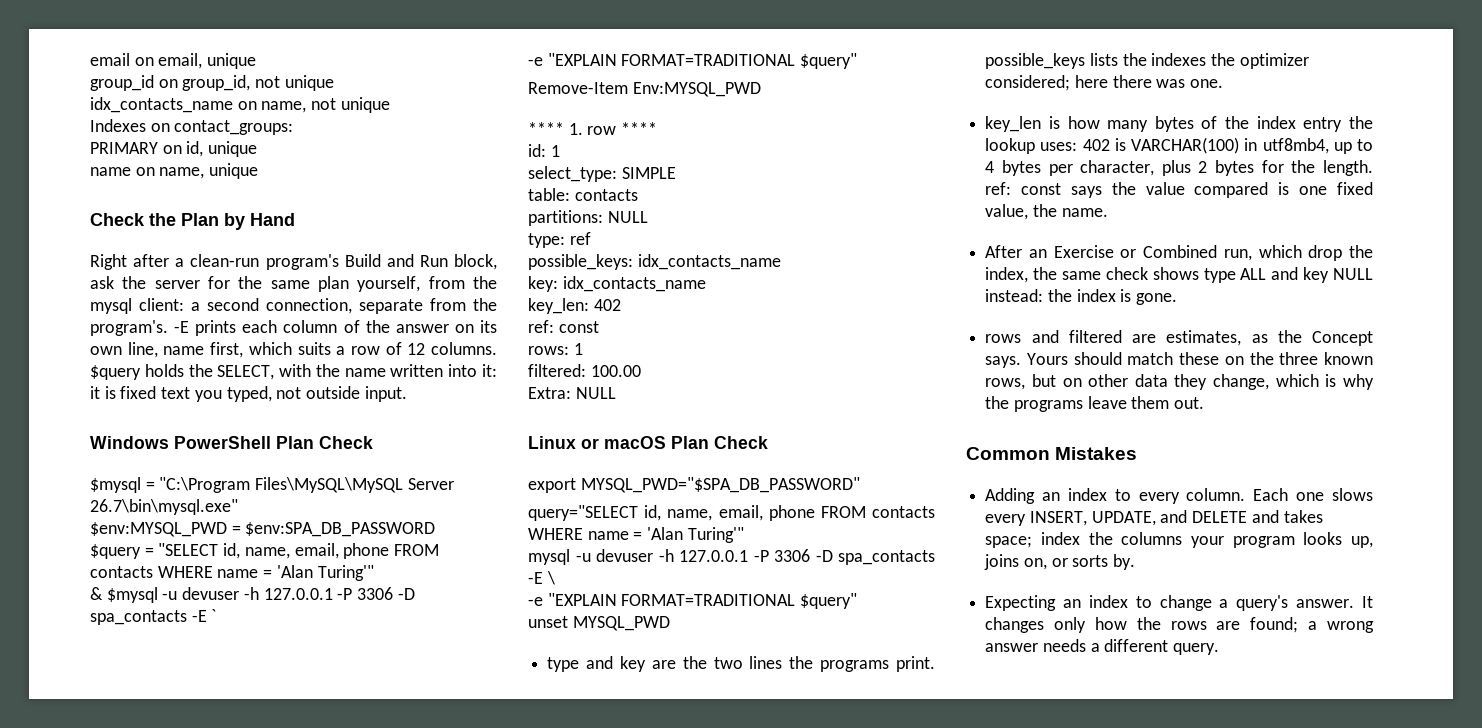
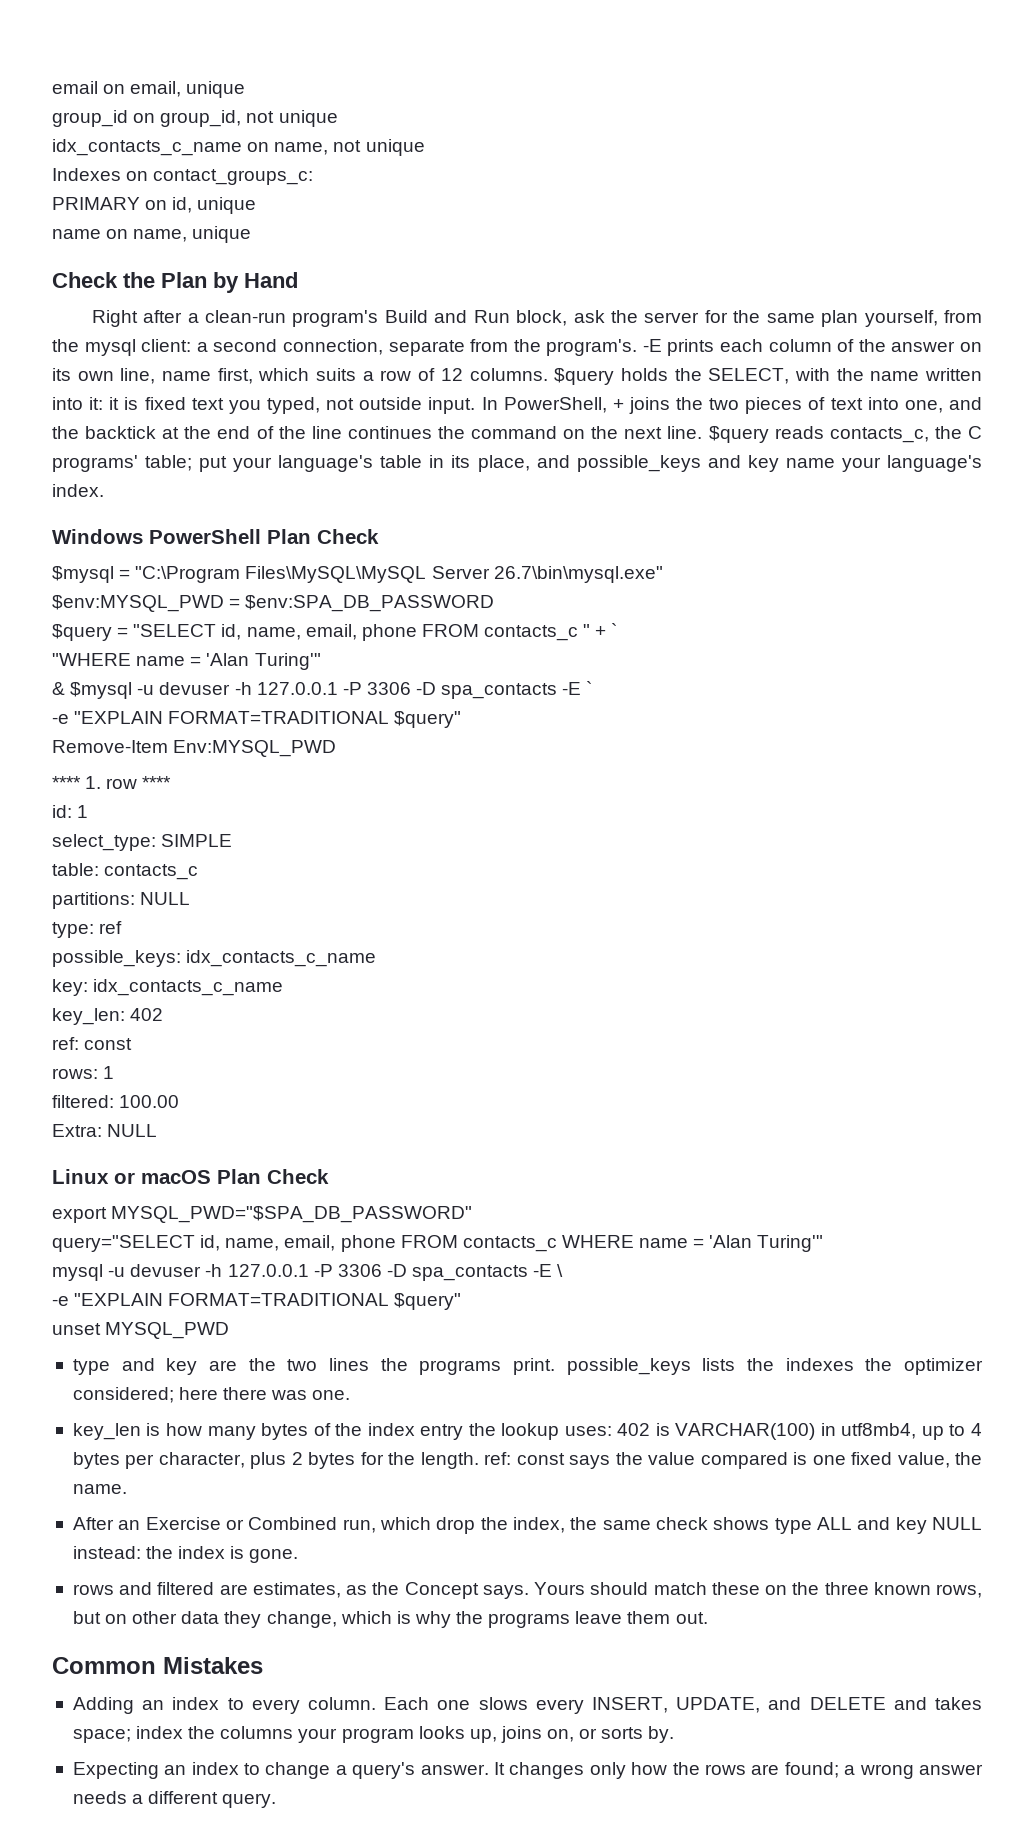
[90,97,233,113] idx_contacts_name -> [52,139,242,156] idx_contacts_c_name
[174,120,294,135] contact_groups: -> [153,169,314,185] contact_groups_c:
(407, 394) none -> [481,397,982,414] [52,426,982,443] [52,455,983,472] [52,484,104,497] In PowerShell, + joins the two pieces of text into one, and the backtick at the end of the line continues the command on the next line. $query reads contacts_c, the C programs' table; put your language's table in its place, and possible_keys and key name your language's index.
[90,566,213,578] contacts WHERE -> [484,623,618,641] [52,653,131,666] contacts_c " + ` // "WHERE
[574,189,638,201] contacts -> [104,864,199,880] contacts_c
[637,254,781,270] idx_contacts_name -> [186,950,377,967] idx_contacts_c_name
[562,276,706,292] idx_contacts_name -> [93,979,284,996] idx_contacts_c_name
[872,506,935,518] contacts -> [462,1236,557,1252] contacts_c

